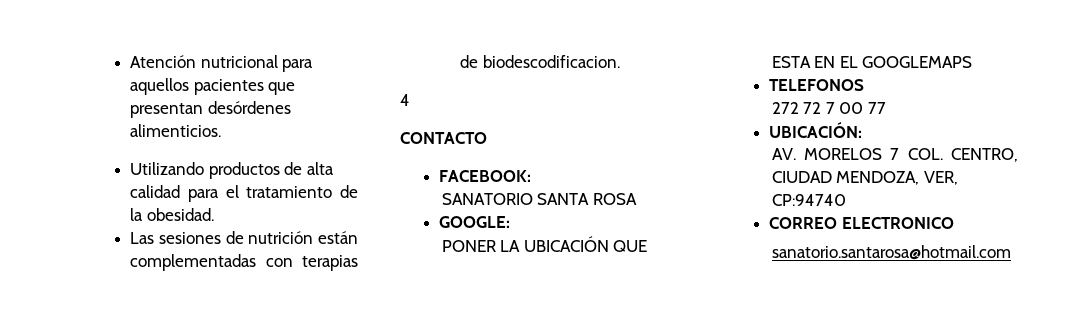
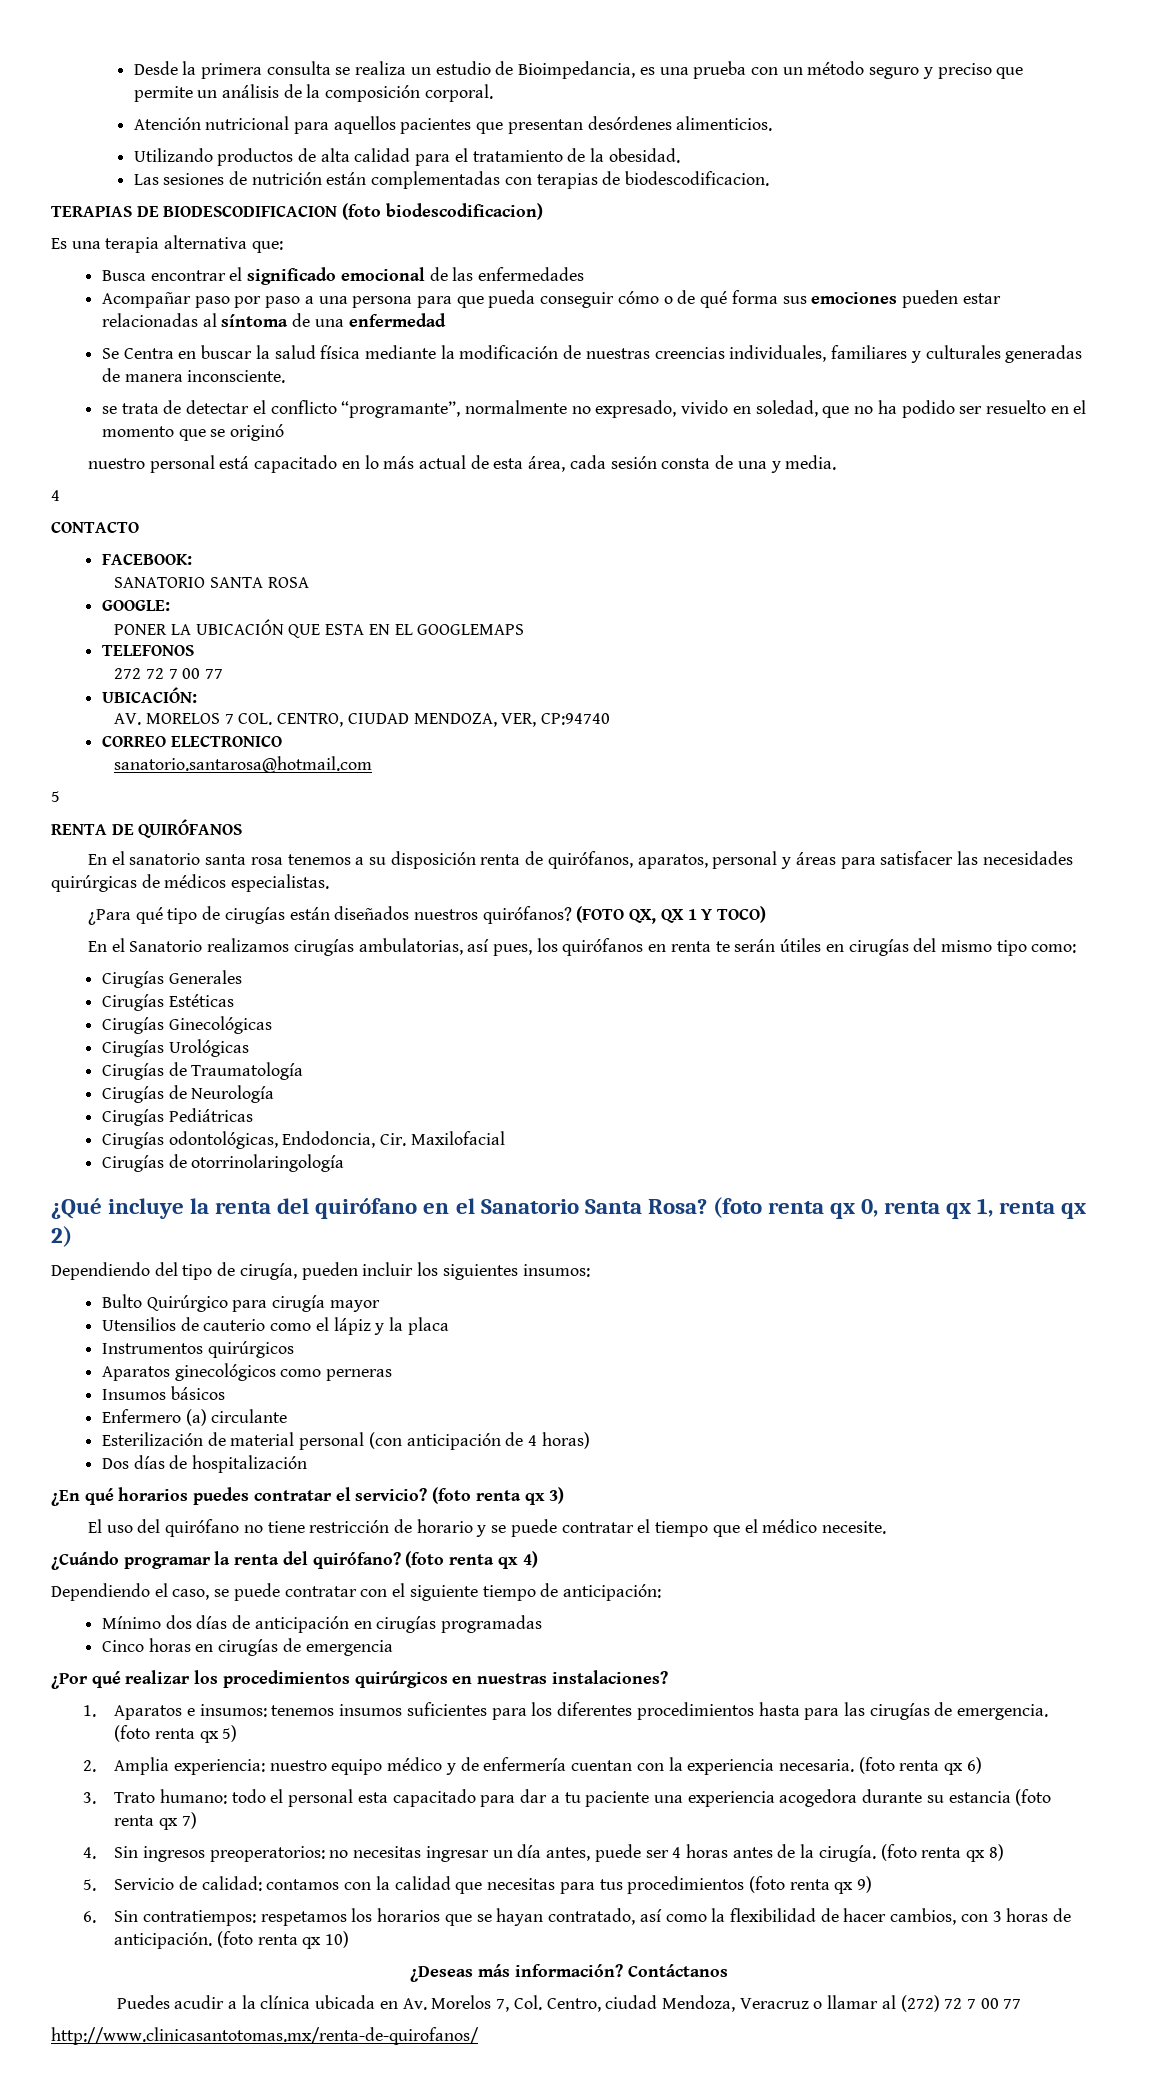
(130, 61) none -> [133,61,1024,79] [133,84,493,102] Desde la primera consulta se realiza un estudio de Bioimpedancia, es una prueba con un método seguro y preciso que permite un análisis de la composición corporal. //
(620, 61) none -> [51,203,543,220] [51,235,283,253] [101,267,584,285] [101,290,1001,308] [101,313,446,327] [101,345,1083,363] [101,368,286,383] [101,400,1087,418] [101,424,285,441] [87,455,837,473] // TERAPIAS DE BIODESCODIFICACION (foto biodescodificacion) // Es una terapia alternativa que: // Busca encontrar el significado emocional de las enfermedades // Acompañar paso por paso a una persona para que pueda conseguir cómo o de qué forma sus emociones pueden estar relacionadas al síntoma de una enfermedad // Se Centra en buscar la salud física mediante la modificación de nuestras creencias individuales, familiares y culturales generadas de manera inconsciente. // se trata de detectar el conflicto “programante”, normalmente no expresado, vivido en soledad, que no ha podido ser resuelto en el momento que se originó // nuestro personal está capacitado en lo más actual de esta área, cada sesión consta de una y media.
(1011, 252) none -> [51,791,60,802] [51,819,243,838] [87,851,1073,869] [51,874,330,892] [87,906,767,925] [87,938,1077,956] [101,970,242,988] [101,994,234,1011] [101,1016,272,1034] [101,1039,249,1057] [101,1062,304,1080] [101,1085,275,1103] [101,1108,253,1126] [101,1131,505,1149] [101,1154,345,1172] [51,1197,1087,1219] [51,1226,72,1247] [51,1262,590,1280] [101,1294,380,1312] [101,1317,449,1335] [101,1341,294,1358] [101,1363,393,1381] [101,1386,225,1400] [101,1409,288,1426] [101,1432,590,1450] [101,1455,308,1473] [51,1487,565,1506] [87,1519,886,1537] [51,1551,538,1570] [51,1583,661,1601] [101,1615,542,1633] [101,1638,393,1656] [51,1670,668,1689] [82,1702,1049,1720] [114,1725,238,1743] [82,1757,982,1775] [82,1789,1052,1807] [114,1812,197,1830] [82,1844,1004,1862] [82,1876,873,1894] [82,1908,1072,1926] [114,1931,350,1949] [410,1964,728,1982] [116,1995,1022,2012] [51,2027,479,2045] // 5 // RENTA DE QUIRÓFANOS // En el sanatorio santa rosa tenemos a su disposición renta de quirófanos, aparatos, personal y áreas para satisfacer las necesidades quirúrgicas de médicos especialistas. // ¿Para qué tipo de cirugías están diseñados nuestros quirófanos? (FOTO QX, QX 1 Y TOCO) // En el Sanatorio realizamos cirugías ambulatorias, así pues, los quirófanos en renta te serán útiles en cirugías del mismo tipo como: // Cirugías Generales // Cirugías Estéticas // Cirugías Ginecológicas // Cirugías Urológicas // Cirugías de Traumatología // Cirugías de Neurología // Cirugías Pediátricas // Cirugías odontológicas, Endodoncia, Cir. Maxilofacial // Cirugías de otorrinolaringología // ¿Qué incluye la renta del quirófano en el Sanatorio Santa Rosa? (foto renta qx 0, renta qx 1, renta qx 2) // Dependiendo del tipo de cirugía, pueden incluir los siguientes insumos: // Bulto Quirúrgico para cirugía mayor // Utensilios de cauterio como el lápiz y la placa // Instrumentos quirúrgicos // Aparatos ginecológicos como perneras // Insumos básicos // Enfermero (a) circulante // Esterilización de material personal (con anticipación de 4 horas) // Dos días de hospitalización // ¿En qué horarios puedes contratar el servicio? (foto renta qx 3) // El uso del quirófano no tiene restricción de horario y se puede contratar el tiempo que el médico necesite. // ¿Cuándo programar la renta del quirófano? (foto renta qx 4) // Dependiendo el caso, se puede contratar con el siguiente tiempo de anticipación: // Mínimo dos días de anticipación en cirugías programadas // Cinco horas en cirugías de emergencia // ¿Por qué realizar los procedimientos quirúrgicos en nuestras instalaciones? // 1. Aparatos e insumos: tenemos insumos suficientes para los diferentes procedimientos hasta para las cirugías de emergencia. (foto renta qx 5) // 2. Amplia experiencia: nuestro equipo médico y de enfermería cuentan con la experiencia necesaria. (foto renta qx 6) // 3. Trato humano: todo el personal esta capacitado para dar a tu paciente una experiencia acogedora durante su estancia (foto renta qx 7) // 4. Sin ingresos preoperatorios: no necesitas ingresar un día antes, puede ser 4 horas antes de la cirugía. (foto renta qx 8) // 5. Servicio de calidad: contamos con la calidad que necesitas para tus procedimientos (foto renta qx 9) // 6. Sin contratiempos: respetamos los horarios que se hayan contratado, así como la flexibilidad de hacer cambios, con 3 horas de anticipación. (foto renta qx 10) // ¿Deseas más información? Contáctanos // Puedes acudir a la clínica ubicada en Av. Morelos 7, Col. Centro, ciudad Mendoza, Veracruz o llamar al (272) 72 7 00 77 // http://www.clinicasantotomas.mx/renta-de-quirofanos/

